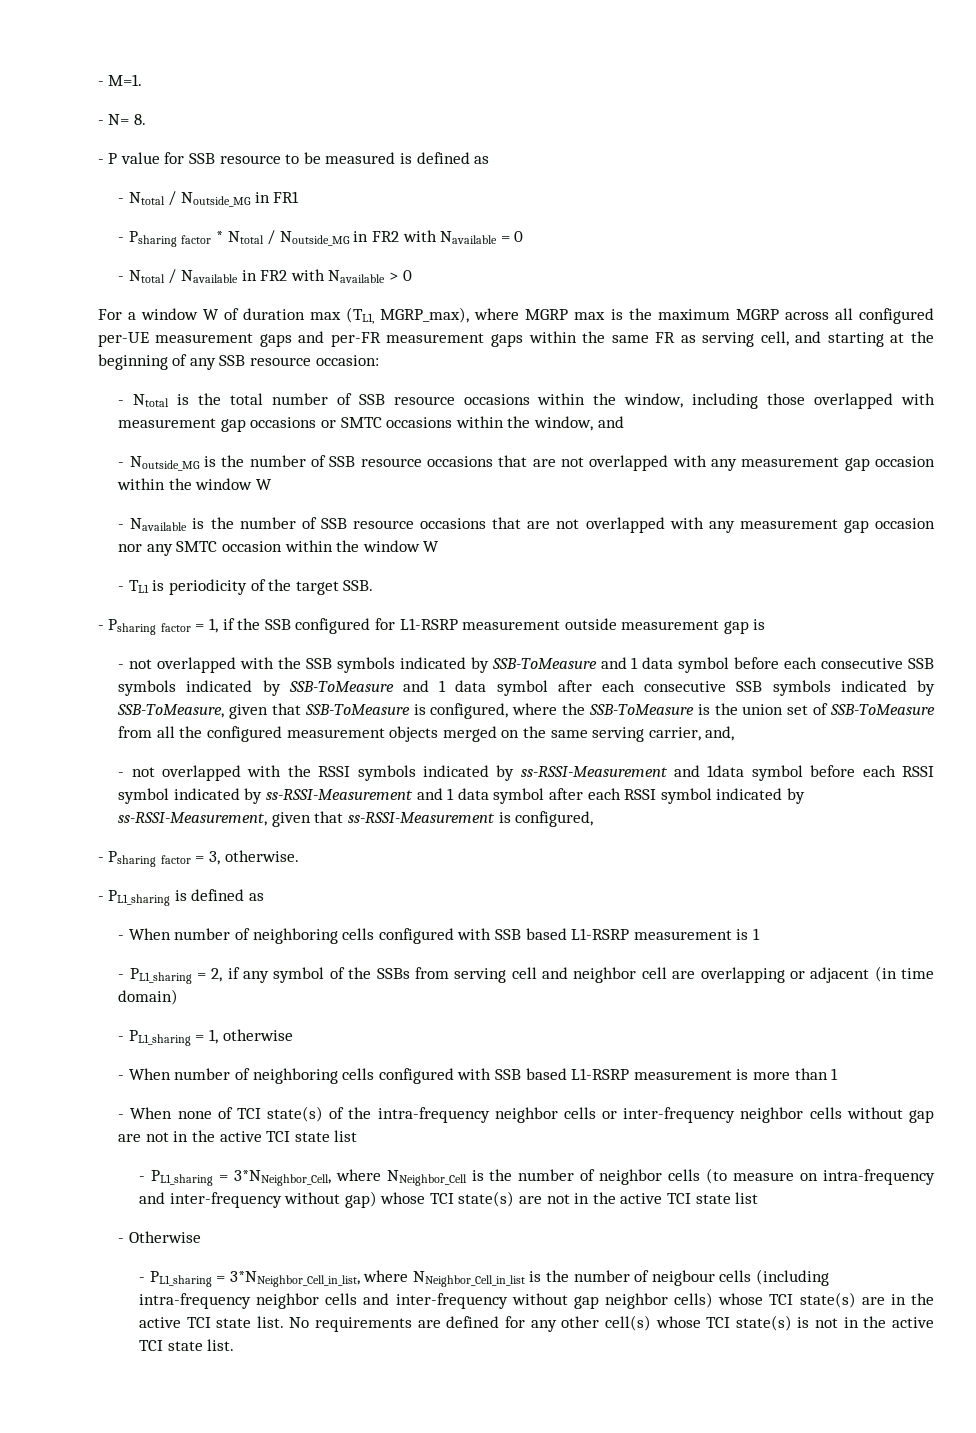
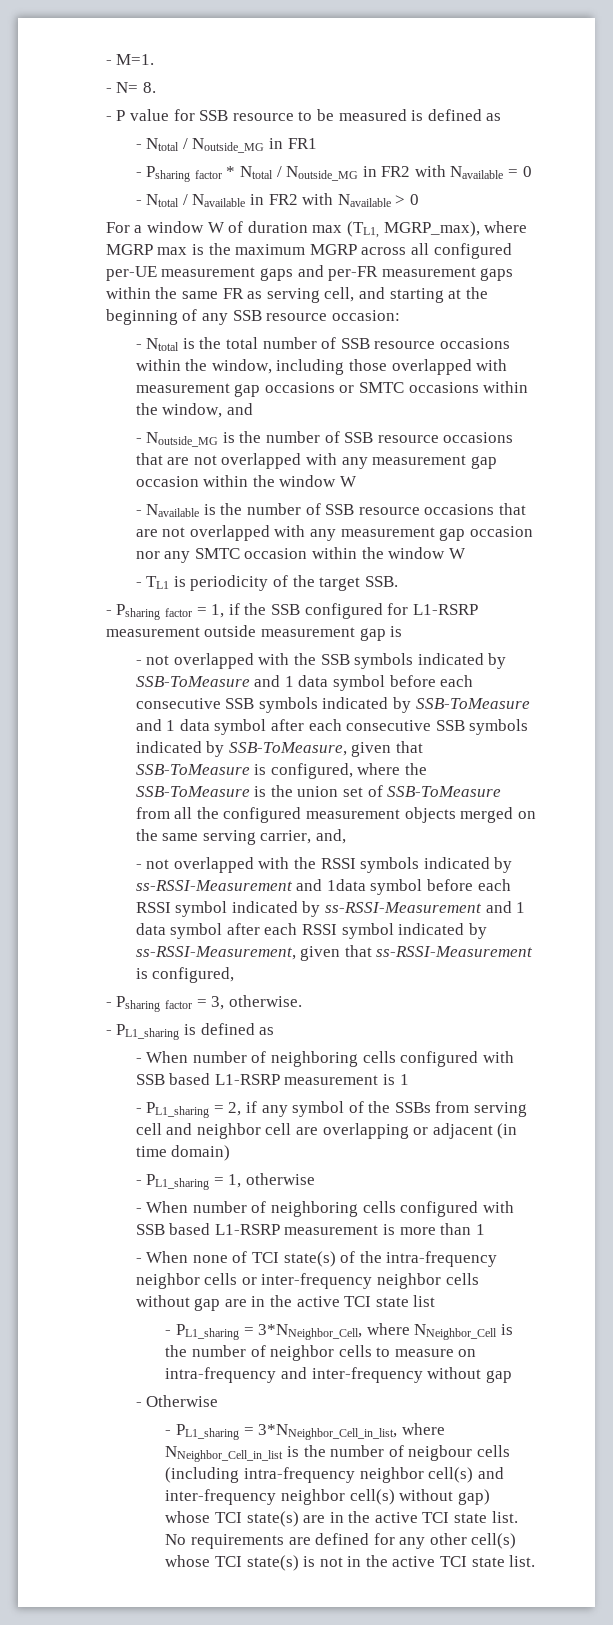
[145,1132,169,1142] not -> (247, 1303) none
[706,1168,728,1184] (to -> [376,1347,391,1357] to
[344,1191,759,1208] gap) whose TCI state(s) are not in the active TCI state list -> [485,1370,512,1383] gap
[325,1292,714,1309] cells and inter-frequency without gap neighbor cells) -> [428,1467,504,1483] [165,1489,490,1505] cell(s) and inter-frequency neighbor cell(s) without gap)

